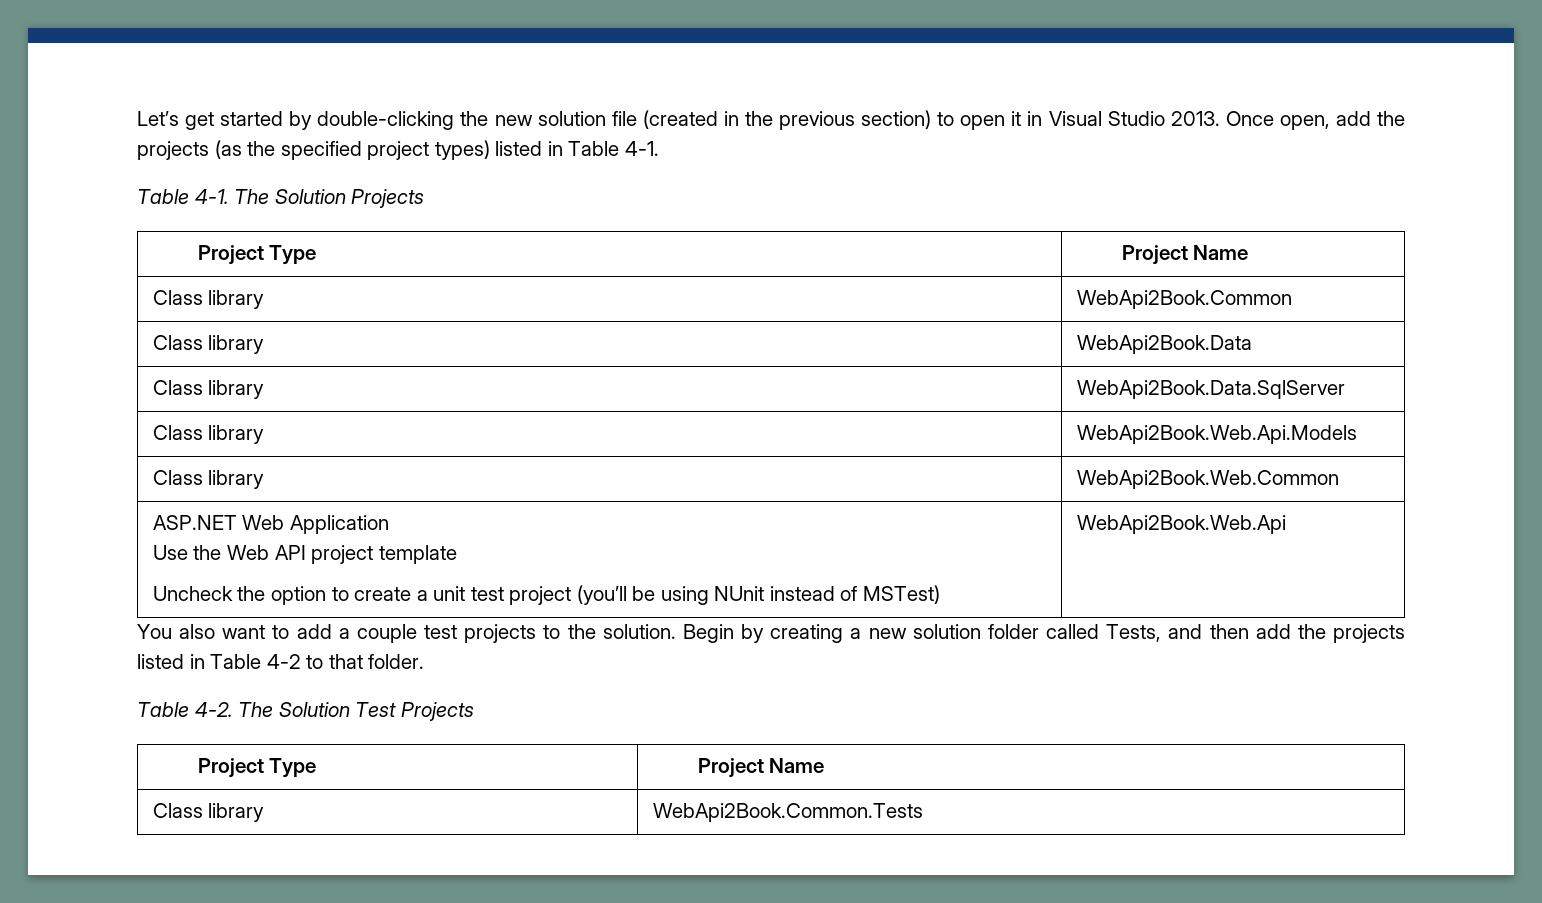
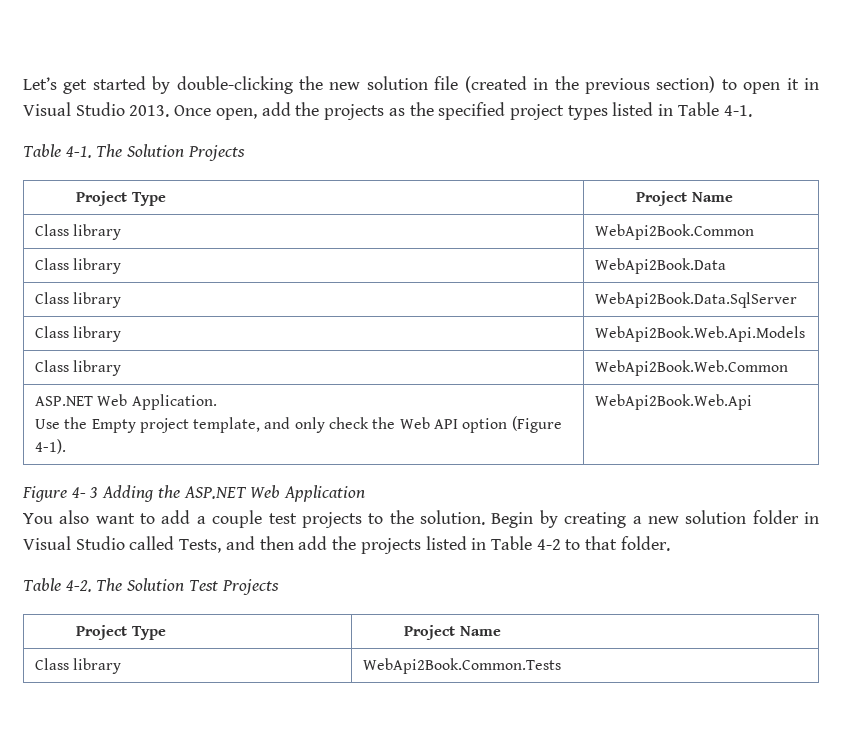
[214,140,242,159] (as -> [388,108,405,116] as
[434,140,490,160] types) -> [567,105,608,120] types
[289,515,389,534] Application -> [131,394,217,410] Application.
[226,545,457,564] [152,585,940,605] [1076,515,1286,534] Web API project template // Uncheck the option to create a unit test project (you’ll be using NUnit instead of MSTest) | WebApi2Book.Web.Api -> [91,416,562,433] [34,439,66,454] [594,394,752,410] [22,485,366,502] Empty project template, and only check the Web API option (Figure 4-1). | WebApi2Book.Web.Api // Figure 4- 3 Adding the ASP.NET Web Application
(1039, 631) none -> [803,512,819,524] [23,536,125,550] in Visual Studio

